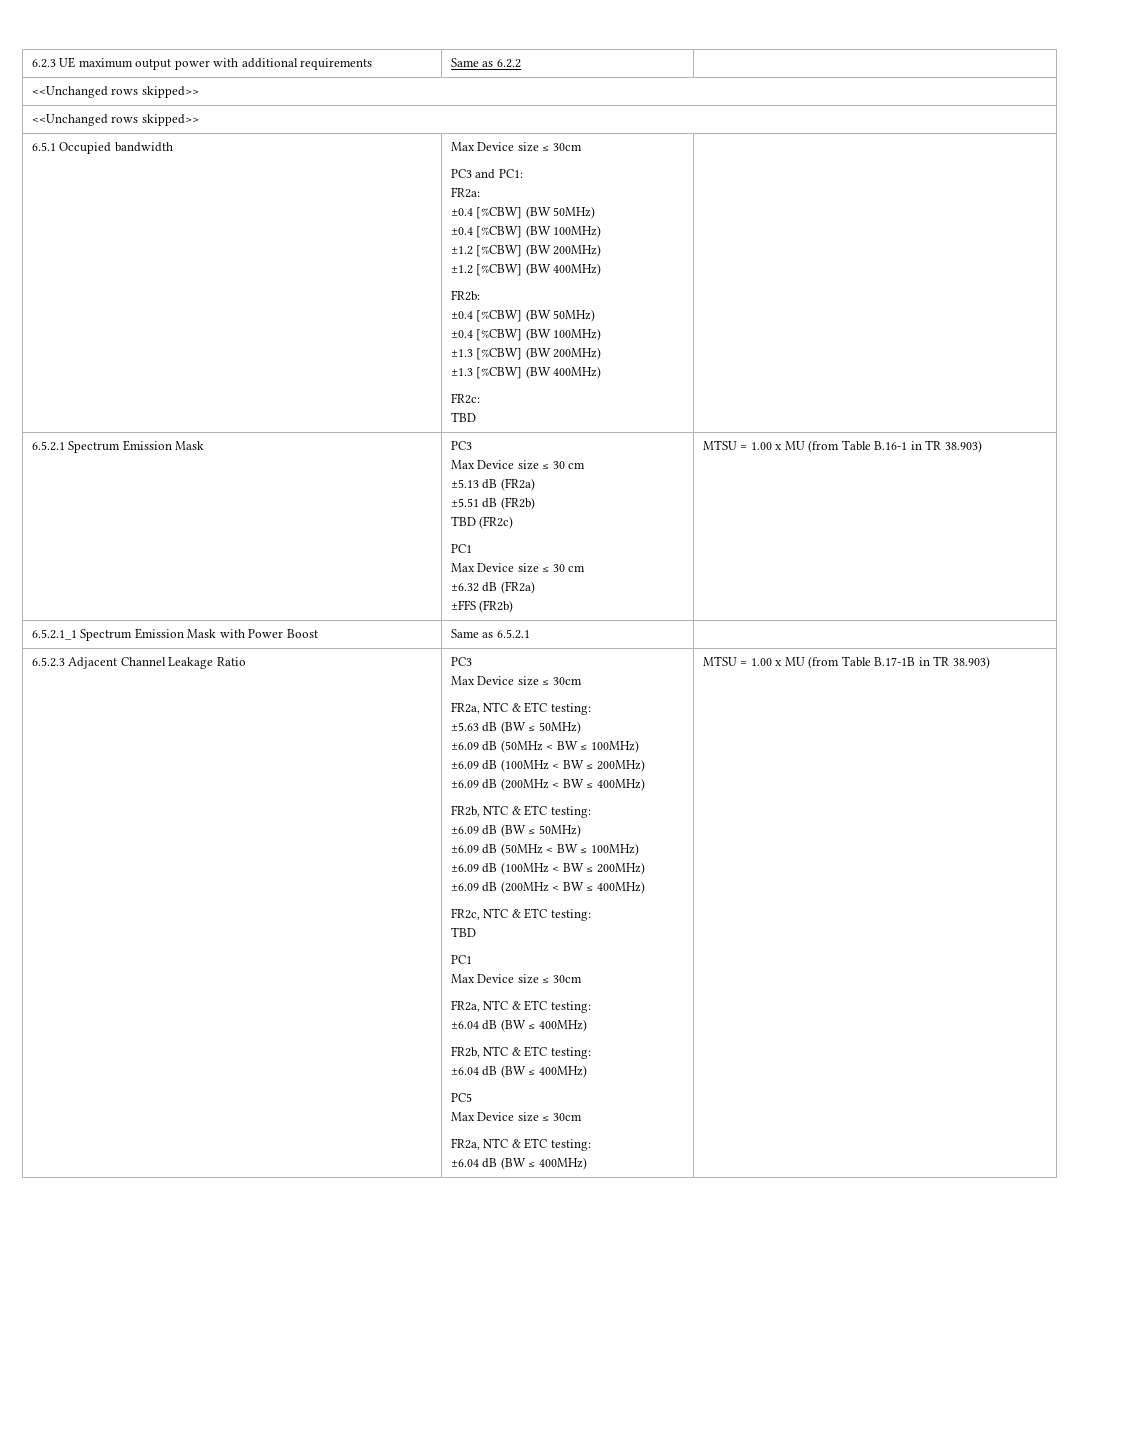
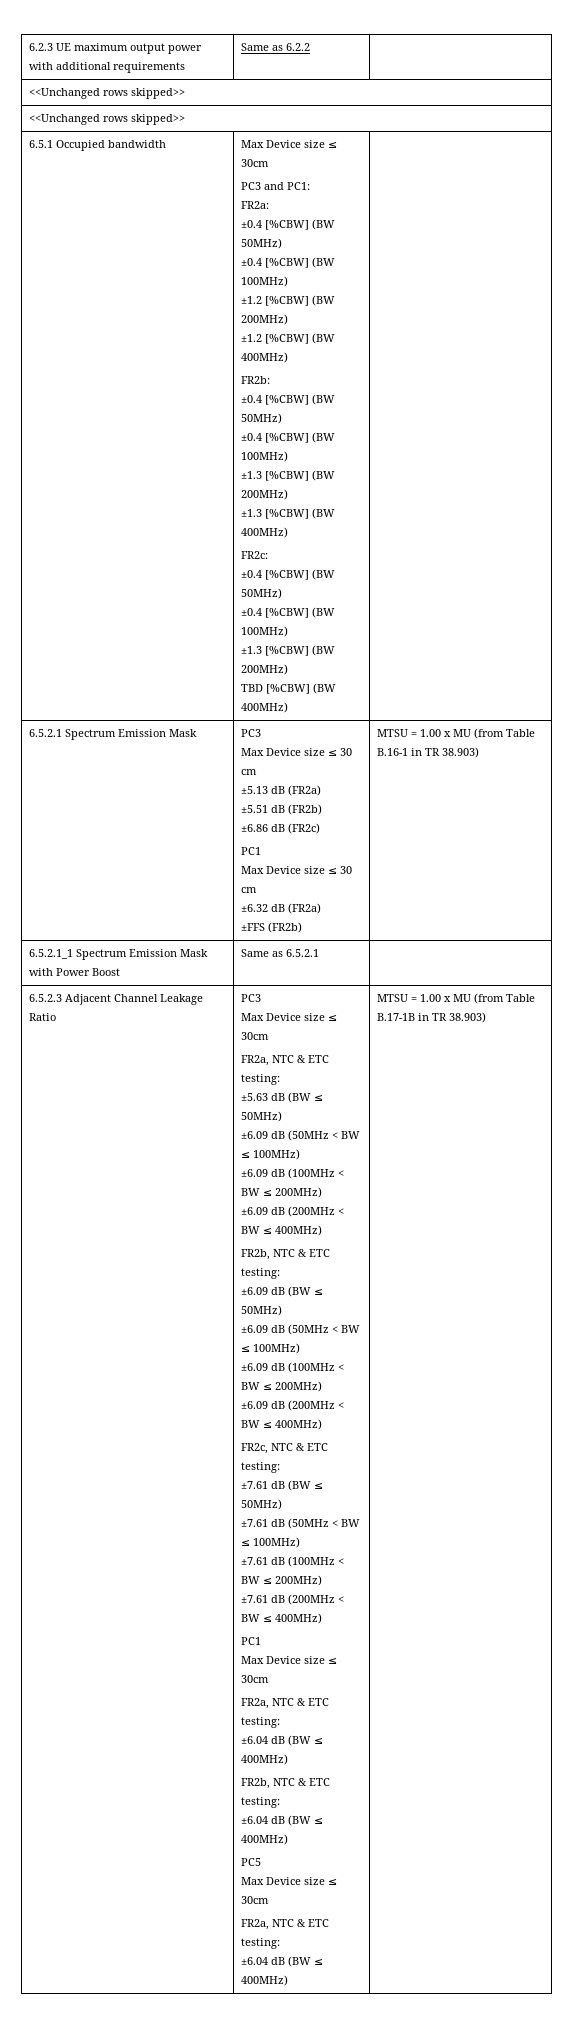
[450,412,476,422] TBD -> [241,569,336,580] [241,588,283,599] [241,607,336,618] [241,626,289,637] [241,645,336,656] [241,664,289,675] [241,683,337,694] [241,702,289,713] ±0.4 [%CBW] (BW 50MHz) // ±0.4 [%CBW] (BW 100MHz) // ±1.3 [%CBW] (BW 200MHz) // TBD [%CBW] (BW 400MHz)
[450,516,476,526] TBD -> [241,824,286,832] ±6.86 dB
[450,927,476,937] TBD -> [241,1480,324,1491] [241,1499,283,1510] [241,1518,361,1529] [241,1537,301,1548] [241,1556,345,1567] [241,1575,323,1586] [241,1594,345,1605] [241,1613,323,1624] ±7.61 dB (BW ≤ 50MHz) // ±7.61 dB (50MHz < BW ≤ 100MHz) // ±7.61 dB (100MHz < BW ≤ 200MHz) // ±7.61 dB (200MHz < BW ≤ 400MHz)

